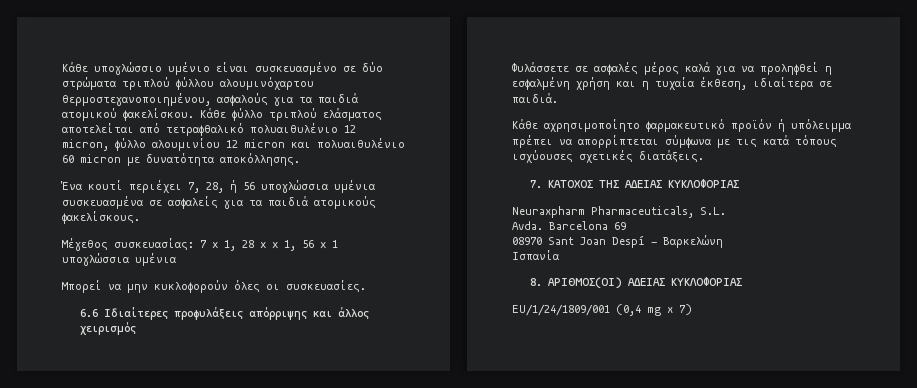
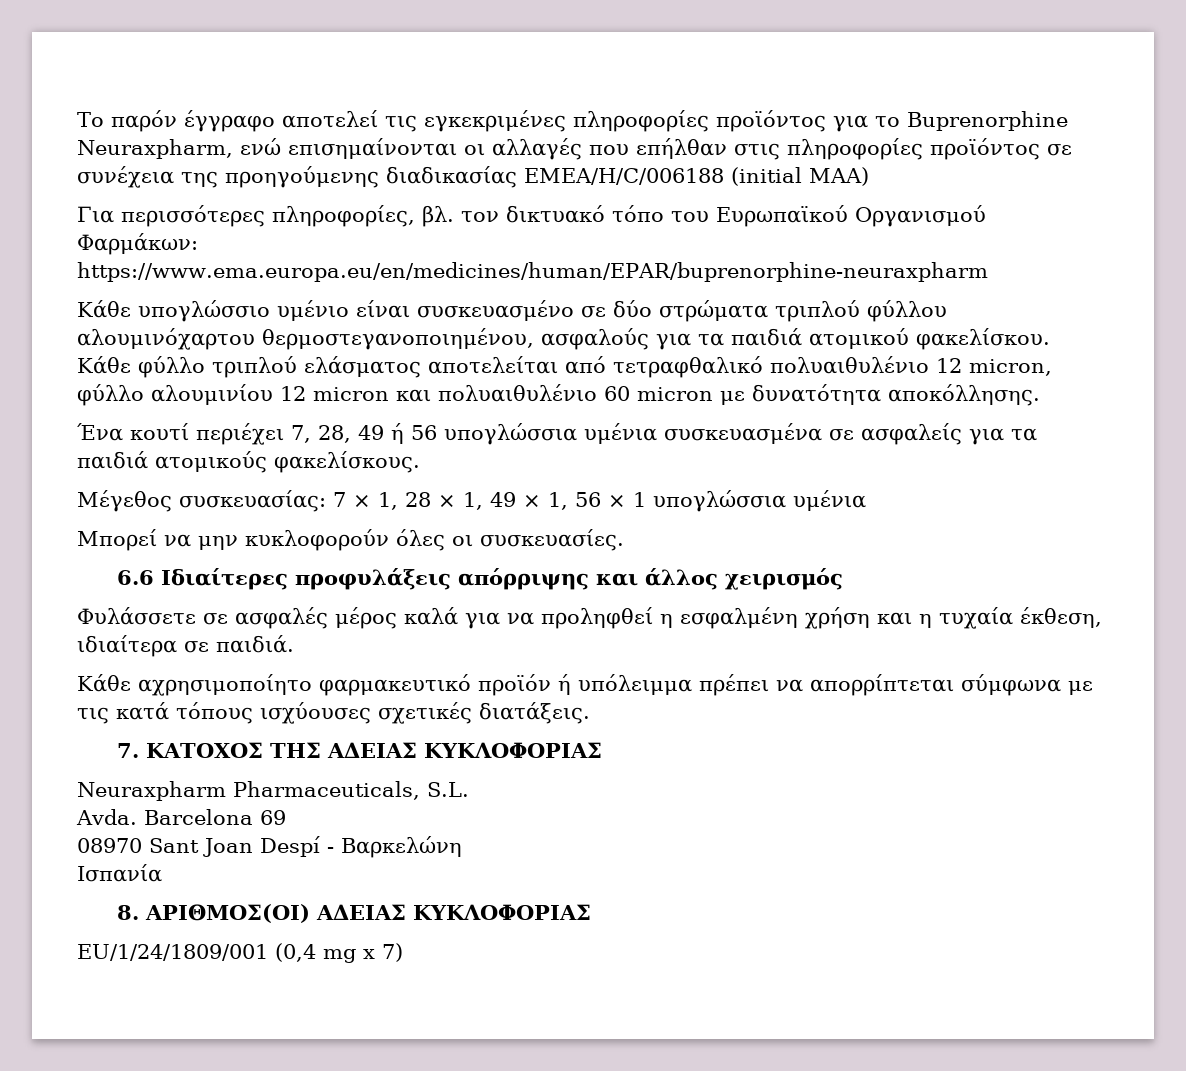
(62, 67) none -> [77,110,1068,132] [77,138,1072,160] [77,166,869,188] [77,205,986,227] [77,233,198,255] [77,262,988,282] Το παρόν έγγραφο αποτελεί τις εγκεκριμένες πληροφορίες προϊόντος για το Buprenorphine Neuraxpharm, ενώ επισημαίνονται οι αλλαγές που επήλθαν στις πληροφορίες προϊόντος σε συνέχεια της προηγούμενης διαδικασίας EMEA/H/C/006188 (initial MAA) // Για περισσότερες πληροφορίες, βλ. τον δικτυακό τόπο του Ευρωπαϊκού Οργανισμού Φαρμάκων: https://www.ema.europa.eu/en/medicines/human/EPAR/buprenorphine-neuraxpharm //
(224, 187) none -> [358,425,384,440] 49
(266, 245) none -> [463,492,516,510] 1, 49

